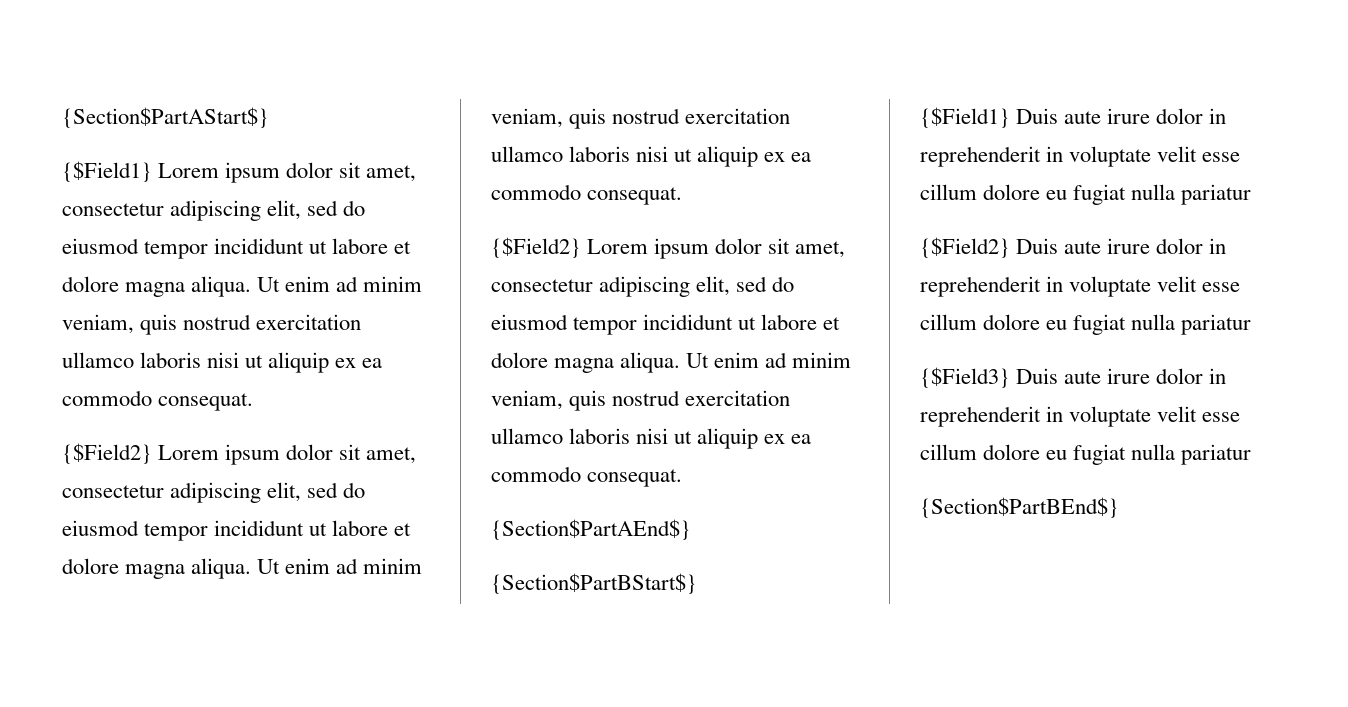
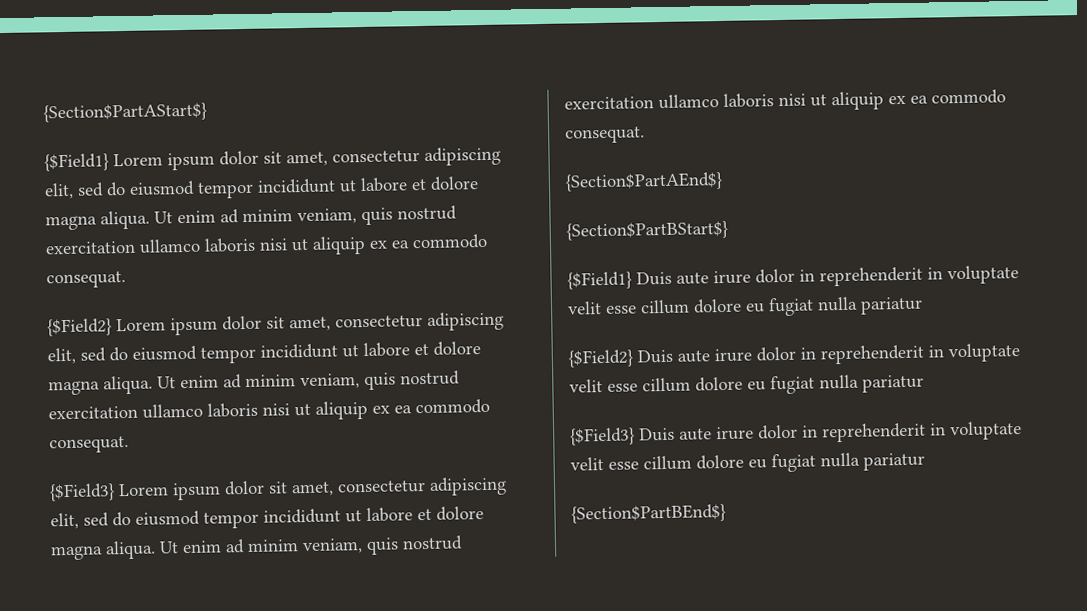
[491,237,581,258] {$Field2} -> [49,483,115,502] {$Field3}

